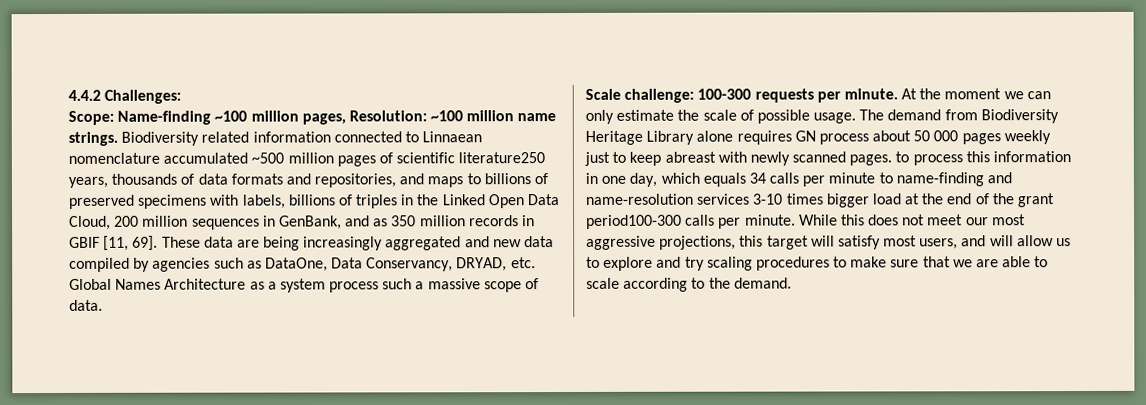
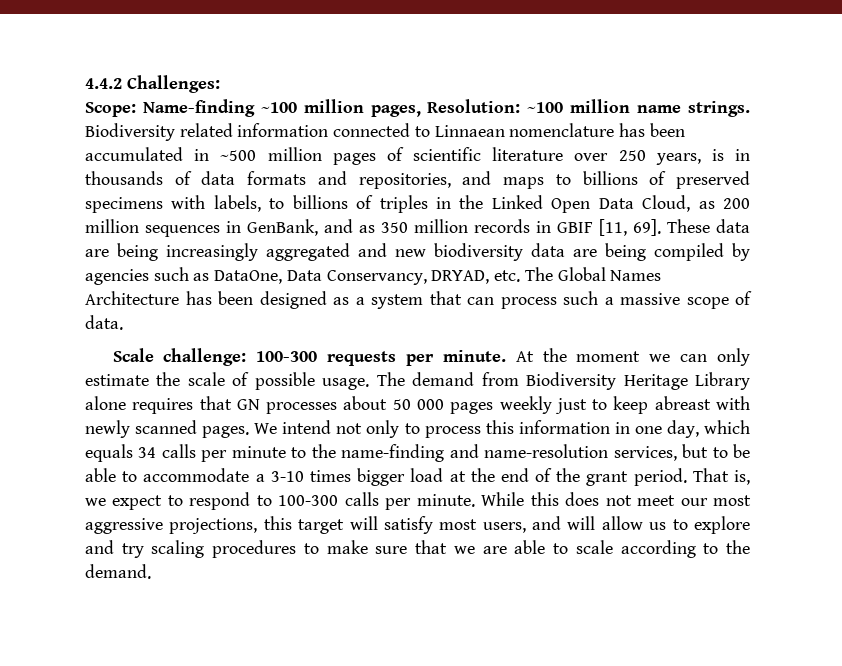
[163,152,249,164] accumulated -> [619,123,685,137] [85,147,210,161] has been accumulated in
[458,152,546,164] [68,176,108,188] literature250 years, -> [492,147,750,165] literature over 250 years, is in
(286, 201) none -> [269,198,285,209] to
(111, 222) none -> [698,201,715,209] as
[524,236,555,248] data -> [434,243,646,261] biodiversity data are being
(536, 263) none -> [524,267,553,281] The
(247, 284) none -> [185,291,327,309] has been designed
(326, 285) none -> [429,291,494,305] that can
[794,130,869,145] GN process -> [199,396,338,414] that GN processes
(893, 160) none -> [254,420,400,438] We intend not only
(893, 178) none -> [311,444,336,458] the
[696,193,751,205] services -> [613,444,750,461] [85,468,265,482] services, but to be able to accommodate a
[586,214,682,229] period100-300 -> [633,468,750,486] [85,492,339,510] period. That is, we expect to respond to 100-300

